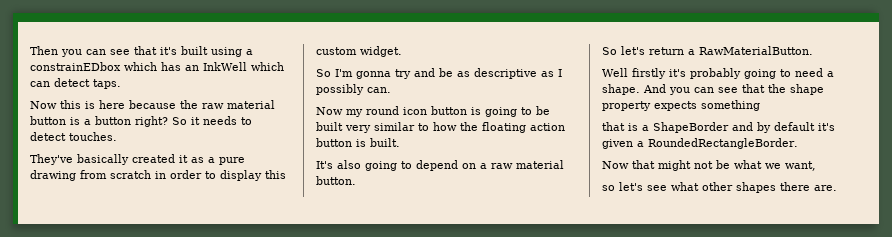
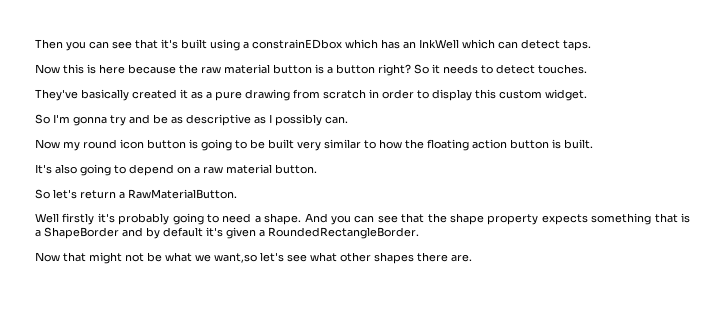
(760, 105) // -> (652, 219) none
[785,161,816,171] [602,185,615,191] want, // so -> [214,253,257,263] want,so

